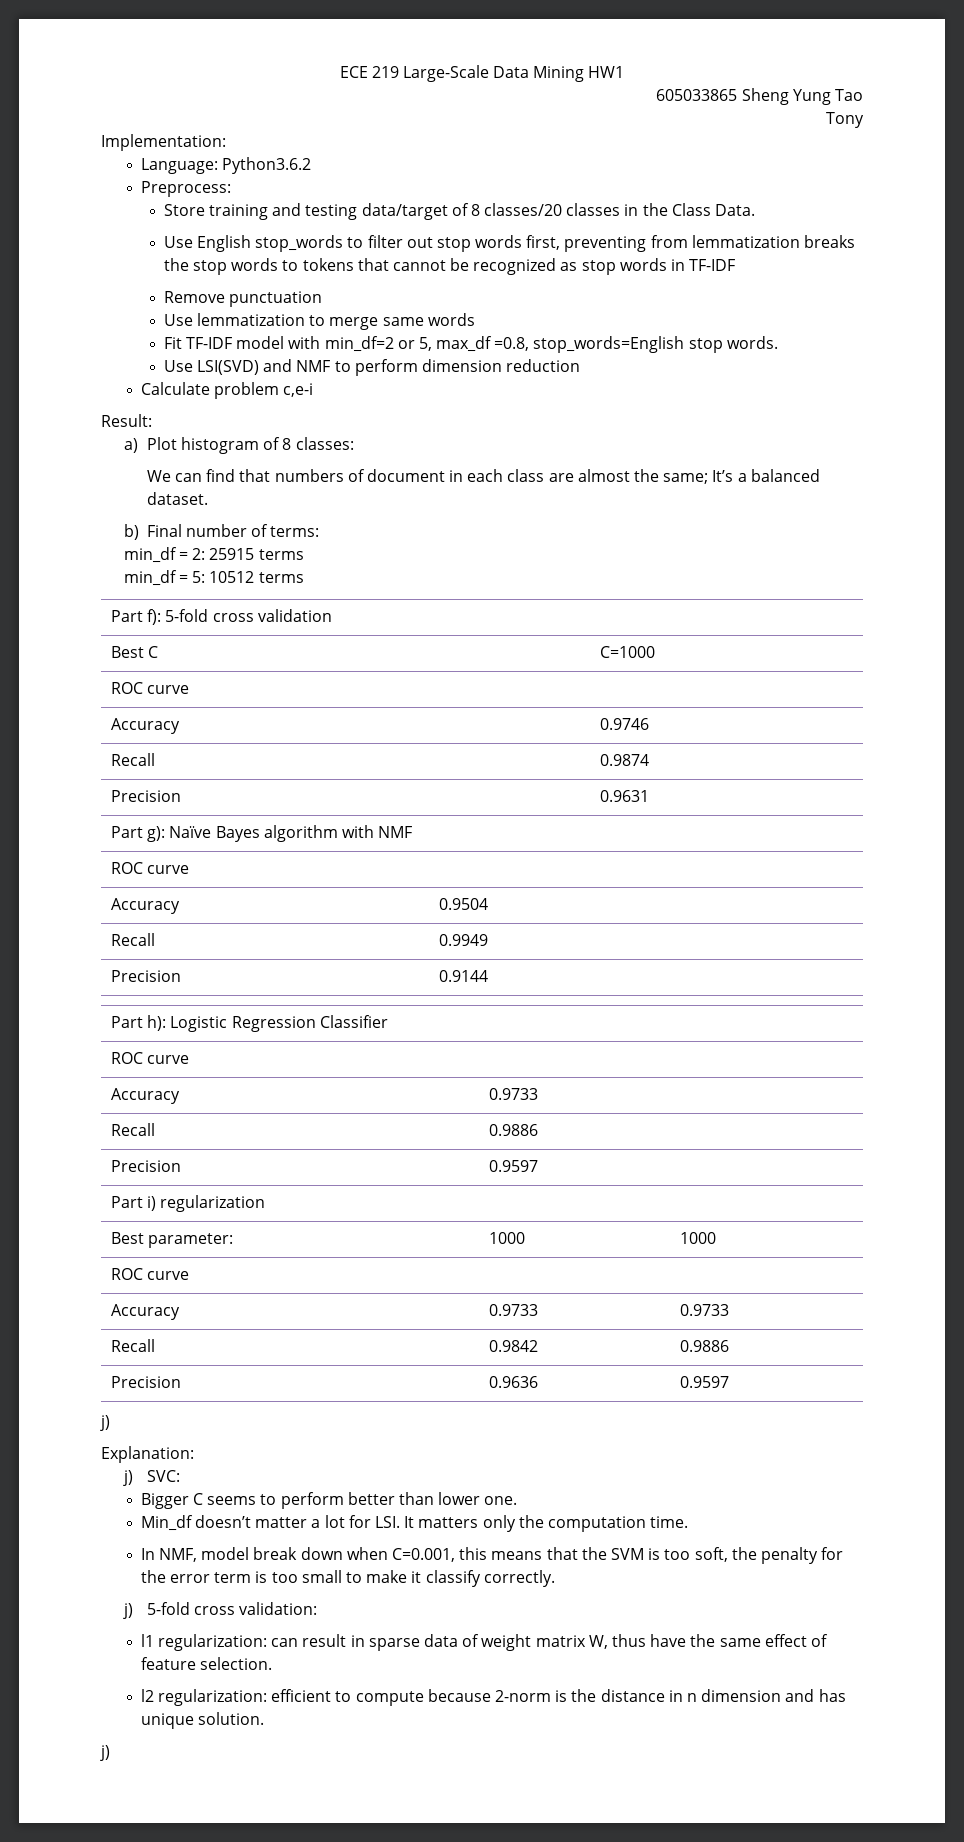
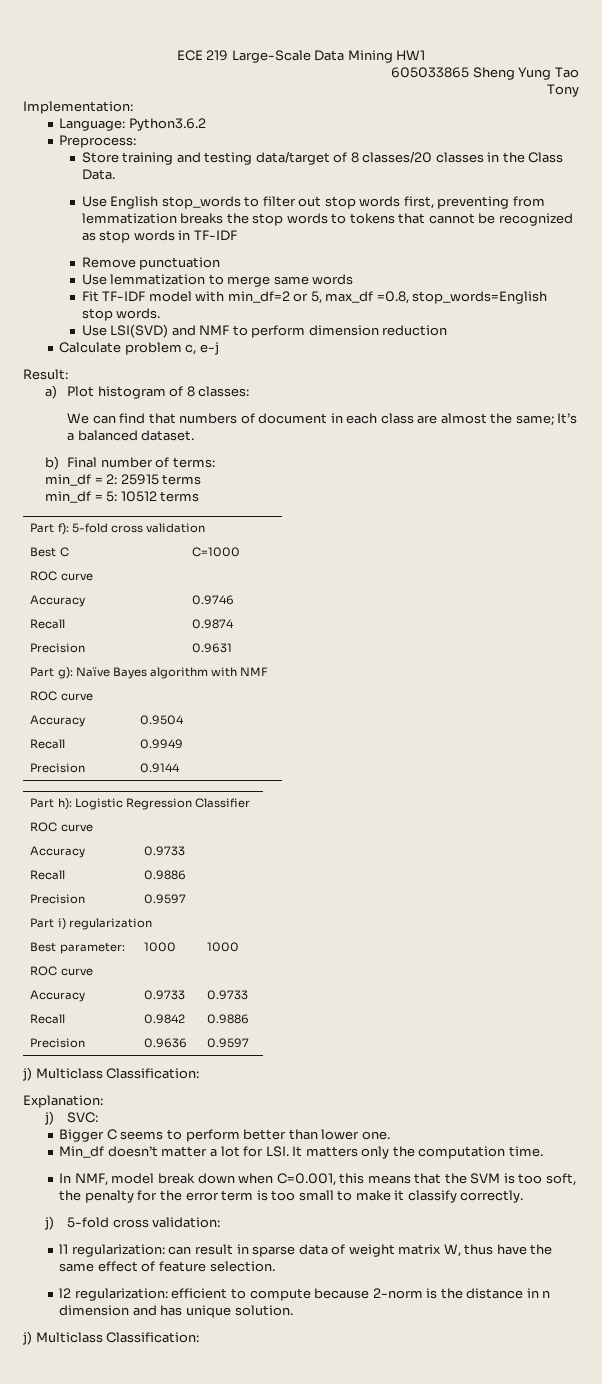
[283,383,314,397] c,e-i -> [185,342,220,355] c, e-j
(110, 1423) none -> [35,1068,200,1079] Multiclass Classification:
(110, 1753) none -> [35,1332,200,1343] Multiclass Classification:

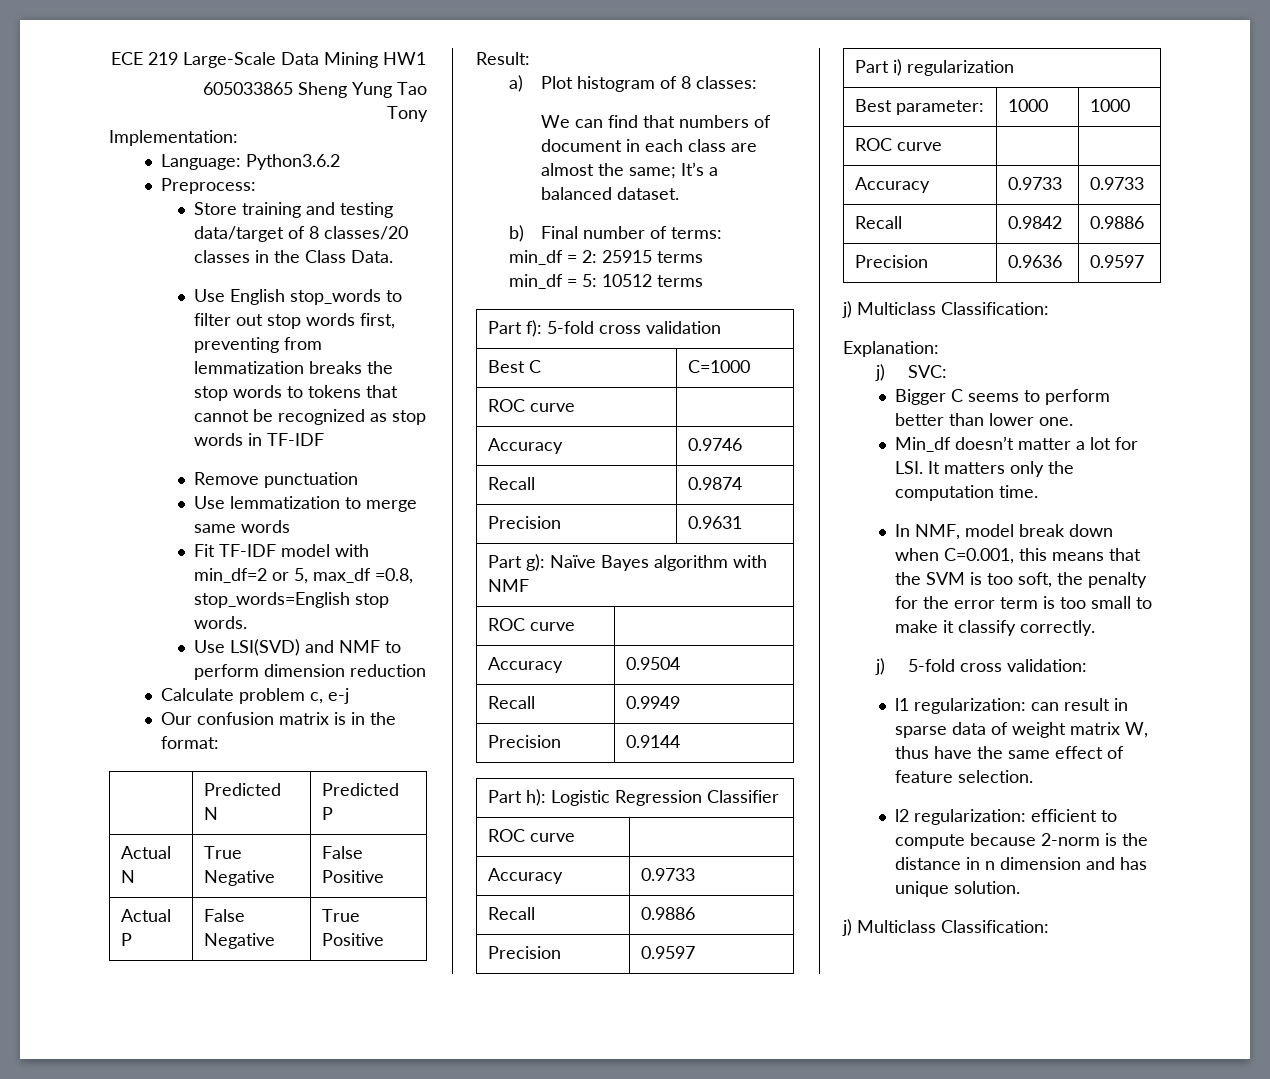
(220, 348) none -> [161,712,397,725] [161,736,220,749] [204,783,282,796] [204,807,219,820] [322,783,400,796] [322,807,334,820] [121,846,172,859] [121,870,136,883] [204,846,243,859] [204,870,276,886] [322,846,364,859] [322,870,385,883] [121,909,172,922] [121,933,133,946] [204,909,246,922] [204,933,276,949] [322,909,361,922] [322,933,385,946] // Our confusion matrix is in the format: // | Predicted N | Predicted P // Actual N | True Negative | False Positive // Actual P | False Negative | True Positive

